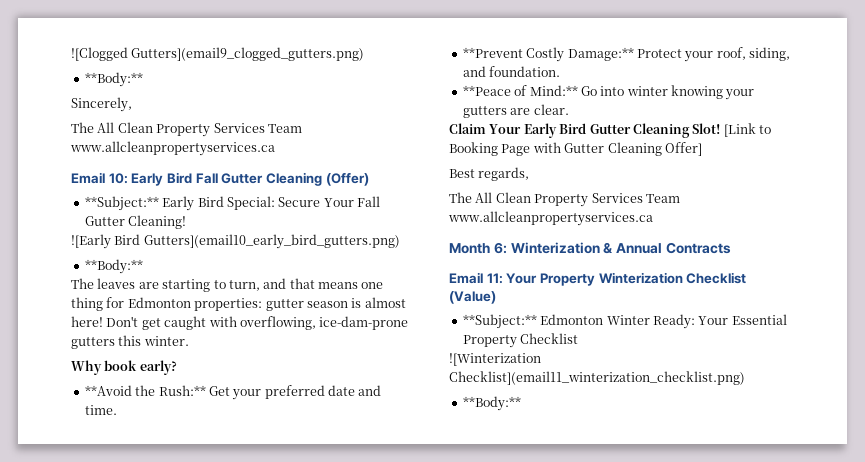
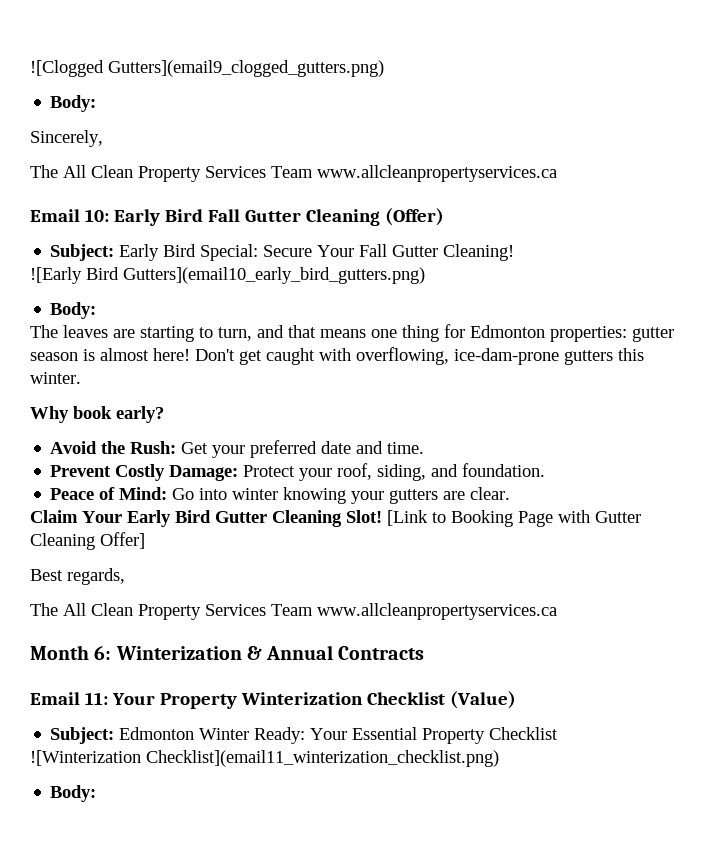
[84,72,143,87] **Body:** -> [50,95,97,112] Body:
[84,196,159,211] **Subject:** -> [50,244,115,261] Subject:
[84,259,143,274] **Body:** -> [50,302,97,319] Body:
[84,385,206,396] **Avoid the Rush:** -> [50,441,177,454] Avoid the Rush:
[462,47,634,62] **Prevent Costly Damage:** -> [50,464,239,481] Prevent Costly Damage:
[462,85,578,96] **Peace of Mind:** -> [50,487,168,500] Peace of Mind:
[462,314,537,329] **Subject:** -> [50,727,115,744] Subject:
[462,396,521,411] **Body:** -> [50,785,97,802] Body:

